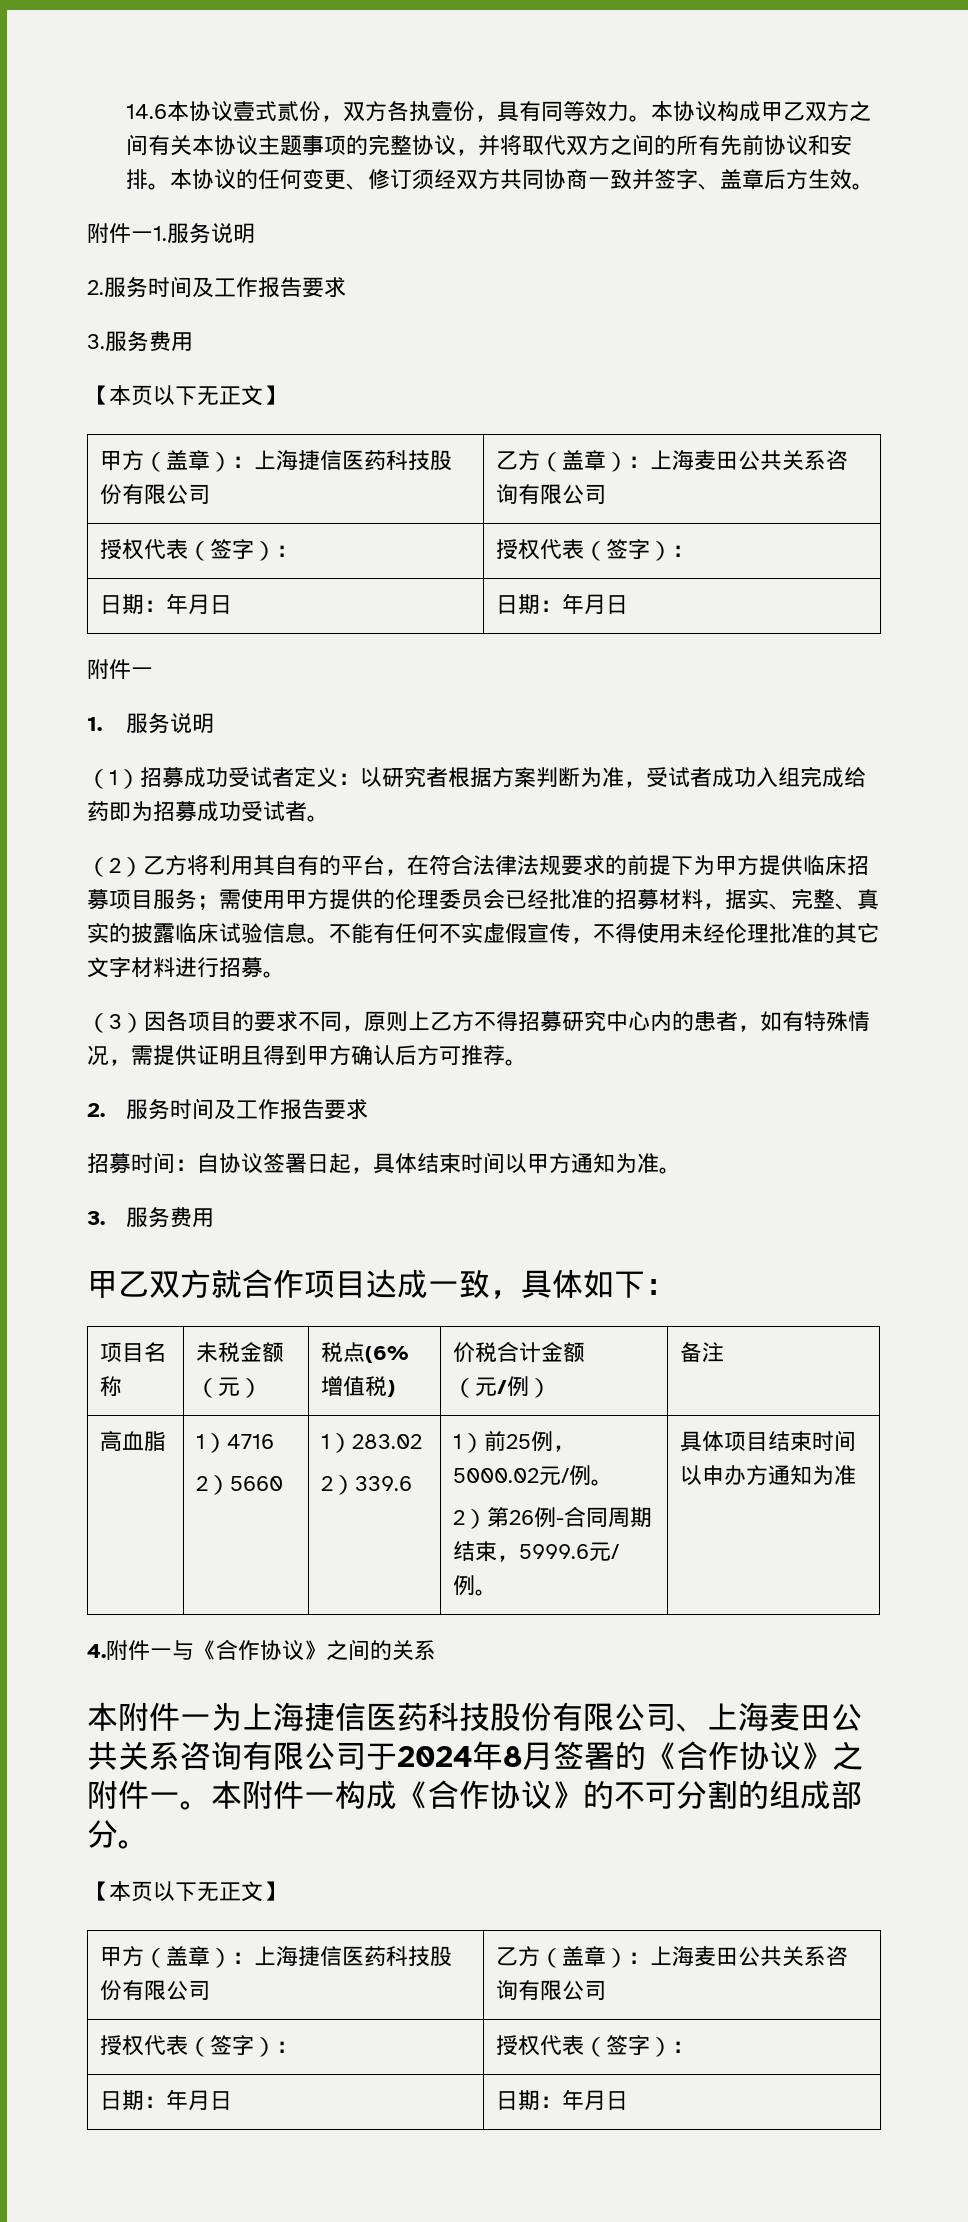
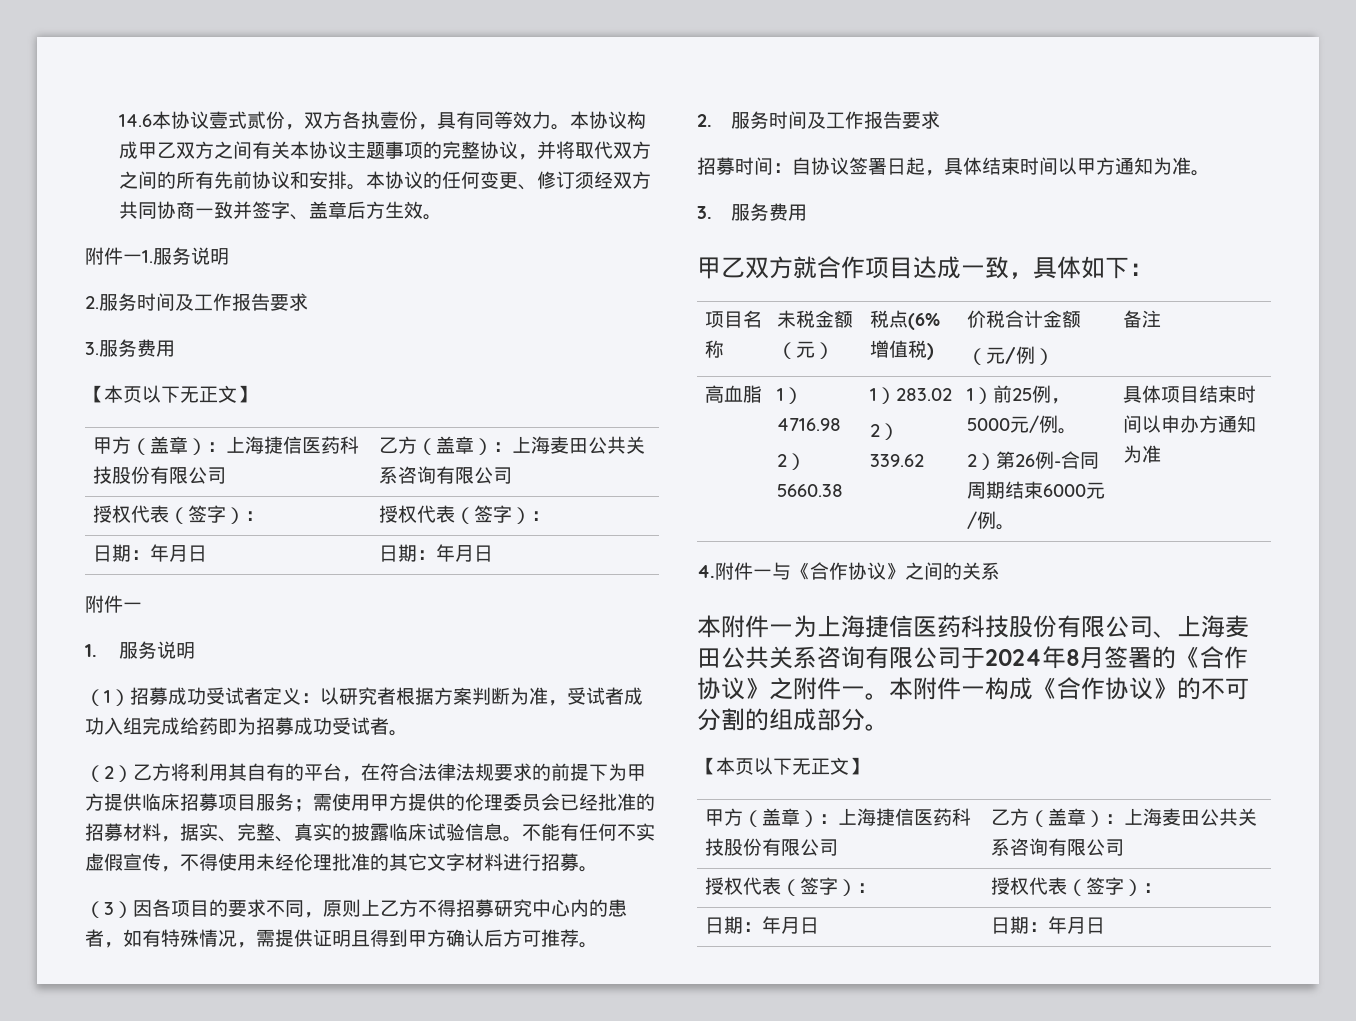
[227,1434,275,1449] [196,1475,284,1495] 4716 // 2）5660 -> [776,418,841,431] [776,453,806,470] [776,484,843,497] 4716.98 // 2）5660.38
[355,1476,413,1491] 339.6 -> [869,454,924,467] 339.62
[453,1468,540,1483] 5000.02 -> [966,418,1010,431] 5000
[497,1544,590,1562] ，5999.6 -> [1042,484,1086,497] 6000

